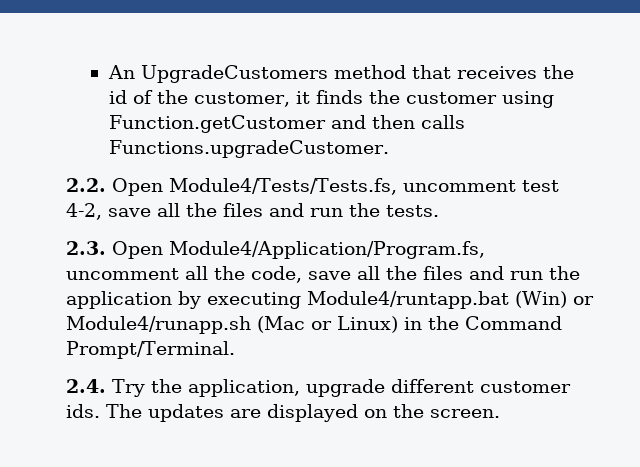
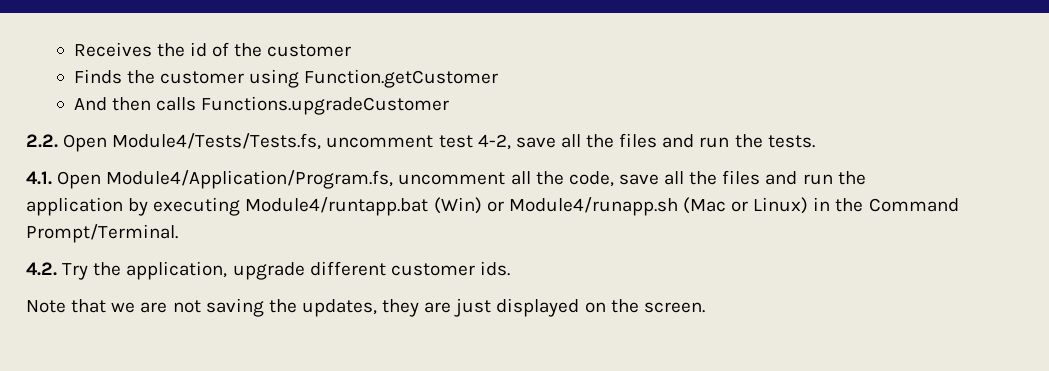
[107,65,537,83] An UpgradeCustomers method that receives -> [73,42,152,57] Receives
[193,90,363,107] customer, it finds -> [267,44,352,57] [73,69,122,84] customer // Finds
[330,115,366,129] and -> [73,97,107,111] // And
[108,140,389,158] Functions.upgradeCustomer. -> [201,96,450,115] Functions.upgradeCustomer
[66,241,106,255] 2.3. -> [26,171,52,185] 4.1.
[66,379,106,393] 2.4. -> [26,262,57,276] 4.2.
[106,404,261,422] The updates are -> [26,298,492,317] // Note that we are not saving the updates, they are just

